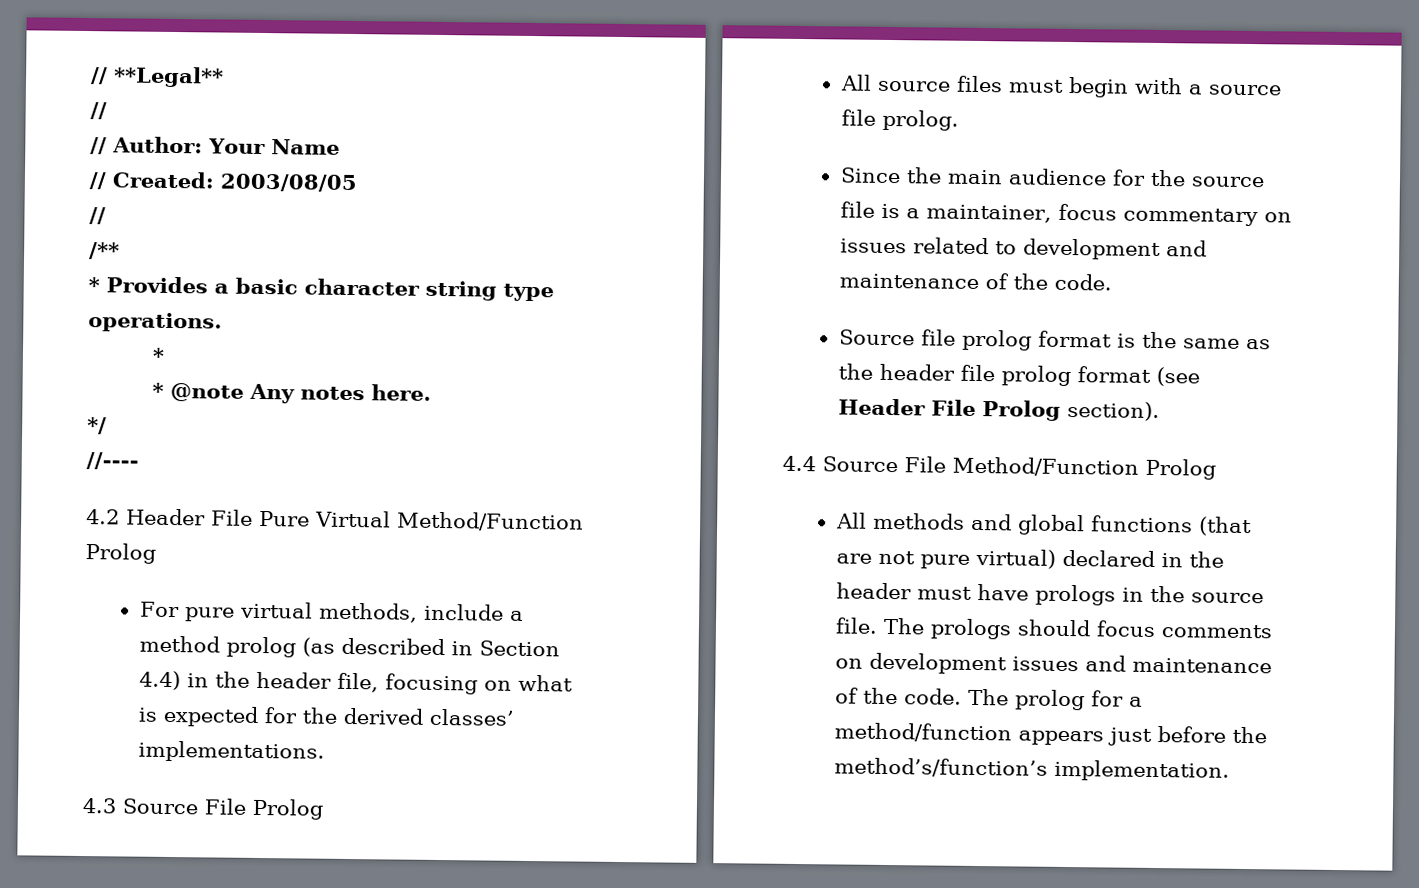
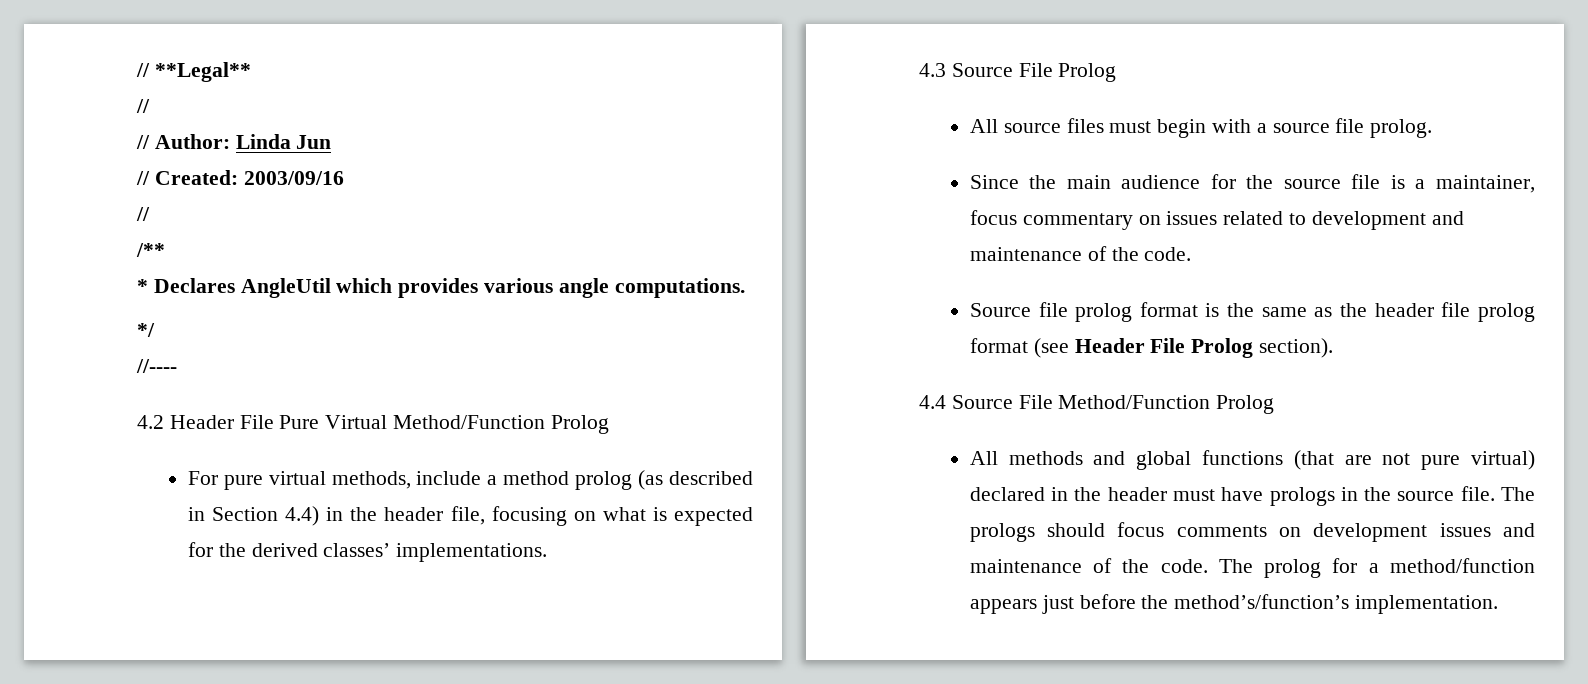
[208,138,340,155] Your Name -> [235,134,332,149] Linda Jun
[220,173,357,193] 2003/08/05 -> [243,171,344,185] 2003/09/16
[106,276,554,302] [88,312,222,333] [151,347,165,363] [151,382,431,404] Provides a basic character string type operations. // * // * @note Any notes here. -> [153,278,745,298] Declares AngleUtil which provides various angle computations.

